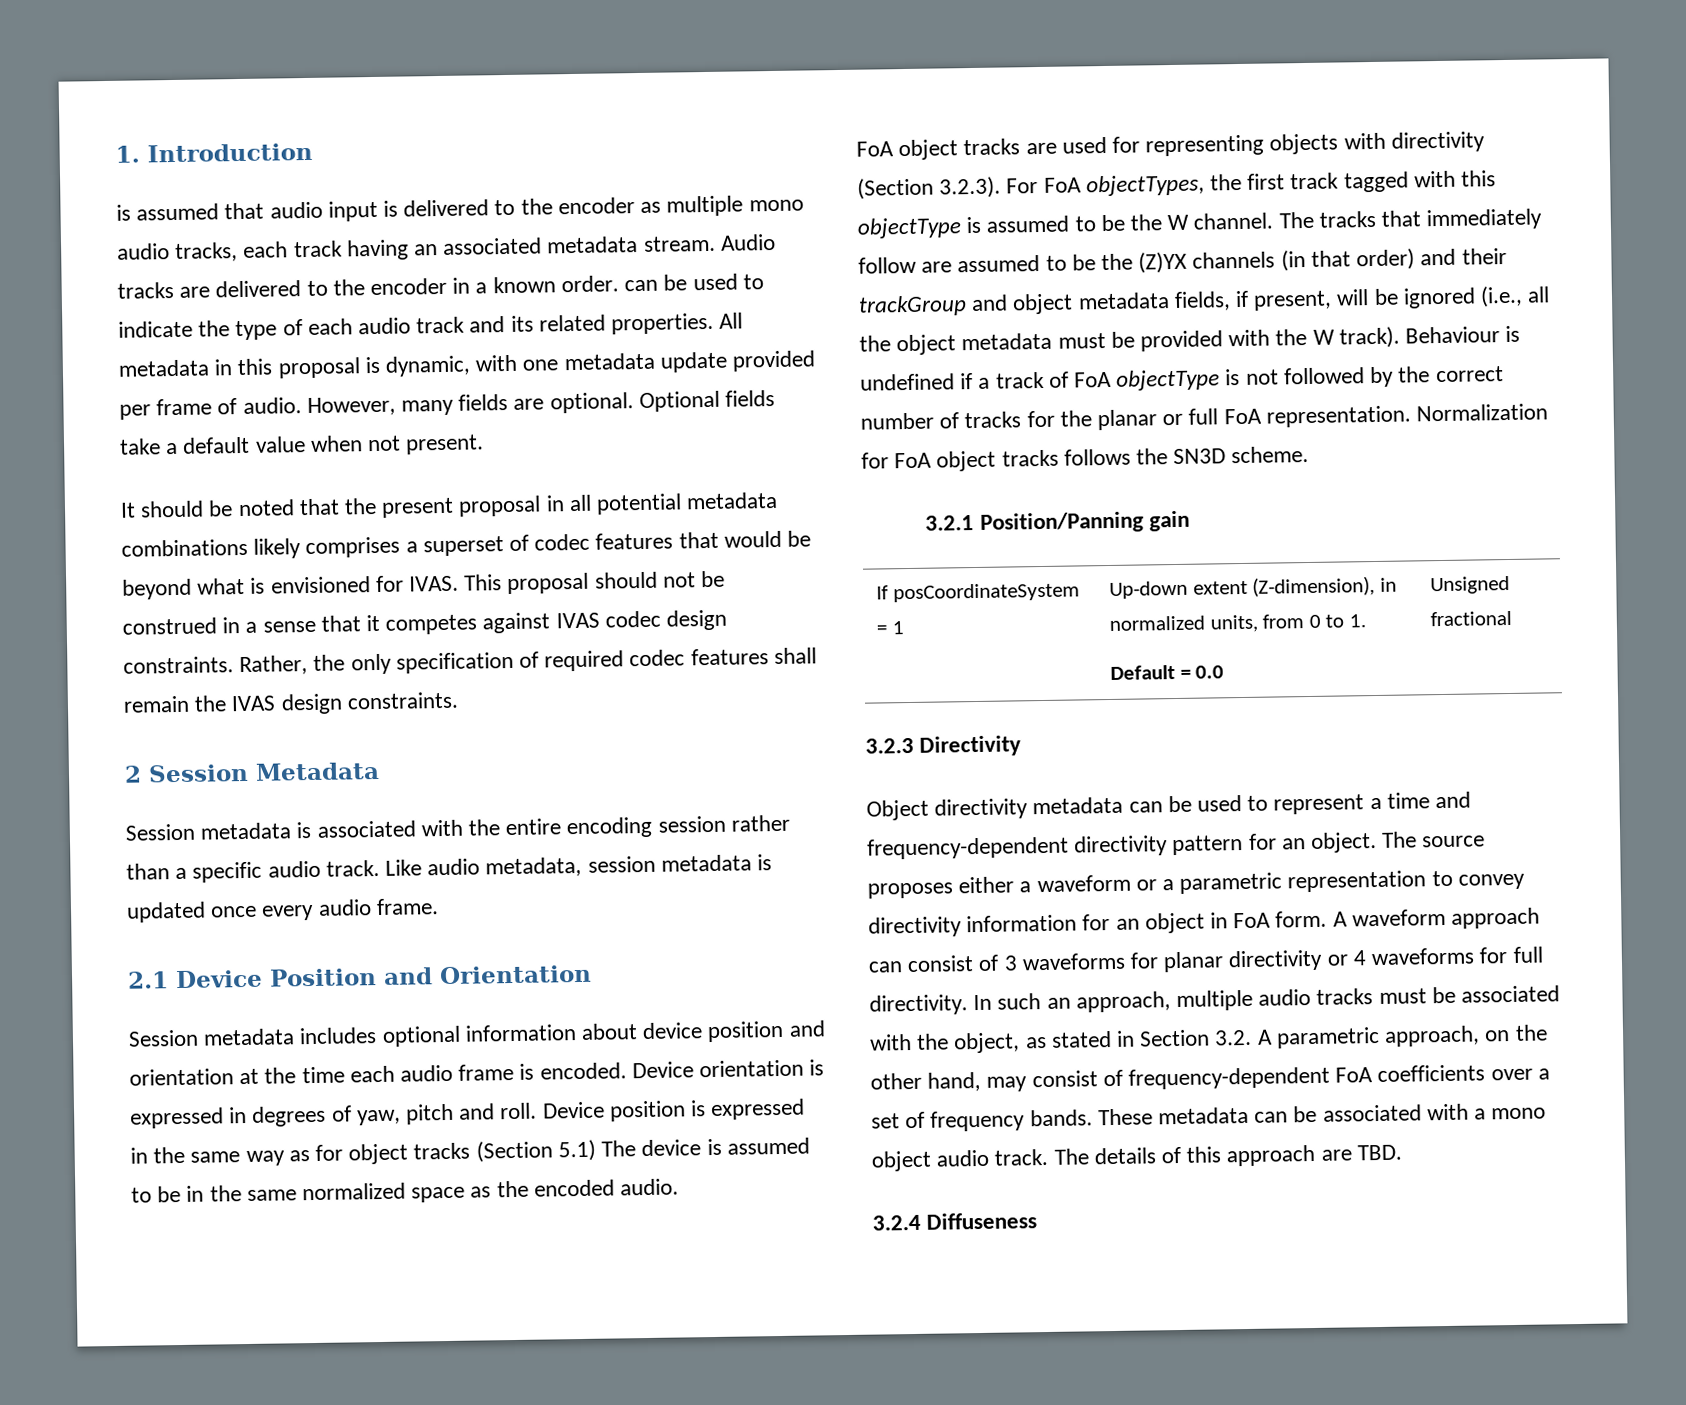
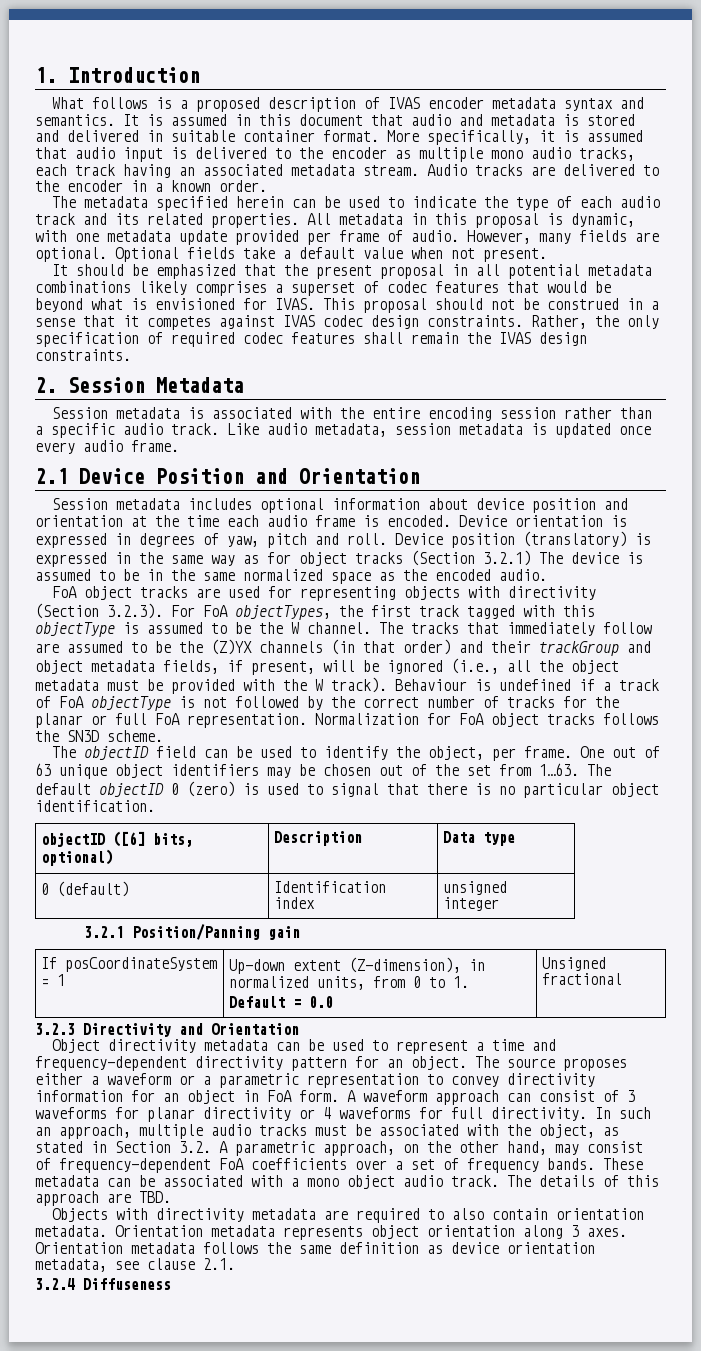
(313, 152) none -> [51,97,644,112] [35,114,635,126] [35,130,555,145] What follows is a proposed description of IVAS encoder metadata syntax and semantics. It is assumed in this document that audio and metadata is stored and delivered in suitable container format. More specifically, it
(619, 284) none -> [51,196,284,211] // The metadata specified herein
[237,499,295,517] noted -> [155,264,236,279] emphasized
[124,765,142,783] 2 -> [35,377,57,393] 2.
(686, 1111) none -> [523,531,627,547] (translatory)
[557,1139,596,1162] 5.1) -> [483,550,531,566] 3.2.1)
(1310, 454) none -> [51,746,660,761] [35,763,611,779] [35,781,659,798] [35,800,155,812] [40,831,193,847] [40,849,113,866] [273,831,362,846] [442,831,515,846] [40,881,129,897] [273,881,386,893] [273,897,315,909] [442,881,507,895] [442,897,499,911] // The objectID field can be used to identify the object, per frame. One out of 63 unique object identifiers may be chosen out of the set from 1…63. The default objectID 0 (zero) is used to signal that there is no particular object identification. // objectID ([6] bits, optional) | Description | Data type // 0 (default) | Identification index | unsigned integer
(1022, 746) none -> [179,1023,299,1035] and Orientation
(1402, 1152) none -> [51,1208,644,1223] [35,1225,627,1240] [35,1242,595,1254] [35,1258,235,1272] // Objects with directivity metadata are required to also contain orientation metadata. Orientation metadata represents object orientation along 3 axes. Orientation metadata follows the same definition as device orientation metadata, see clause 2.1.

